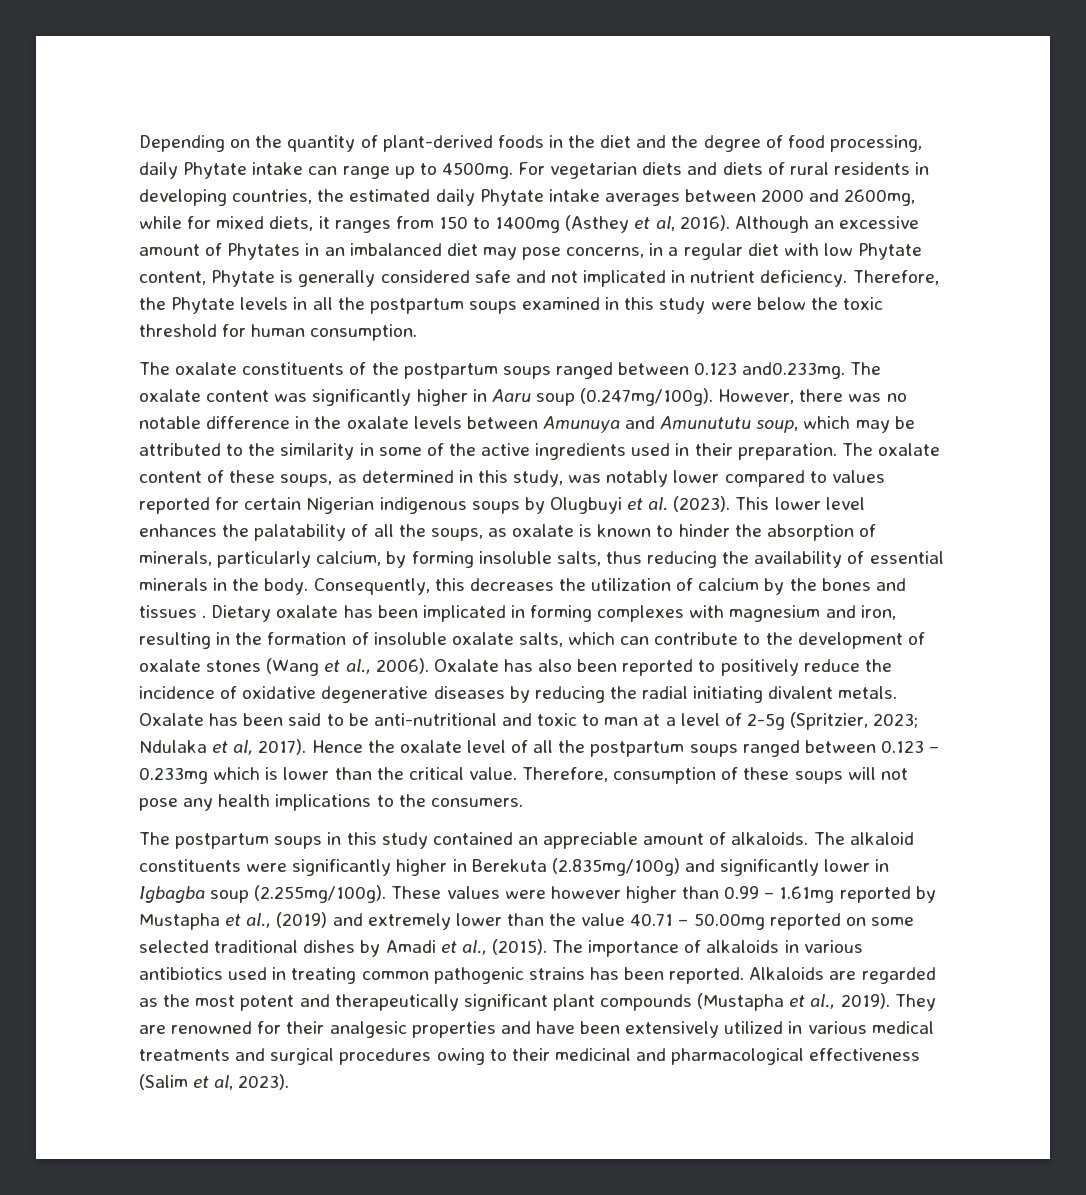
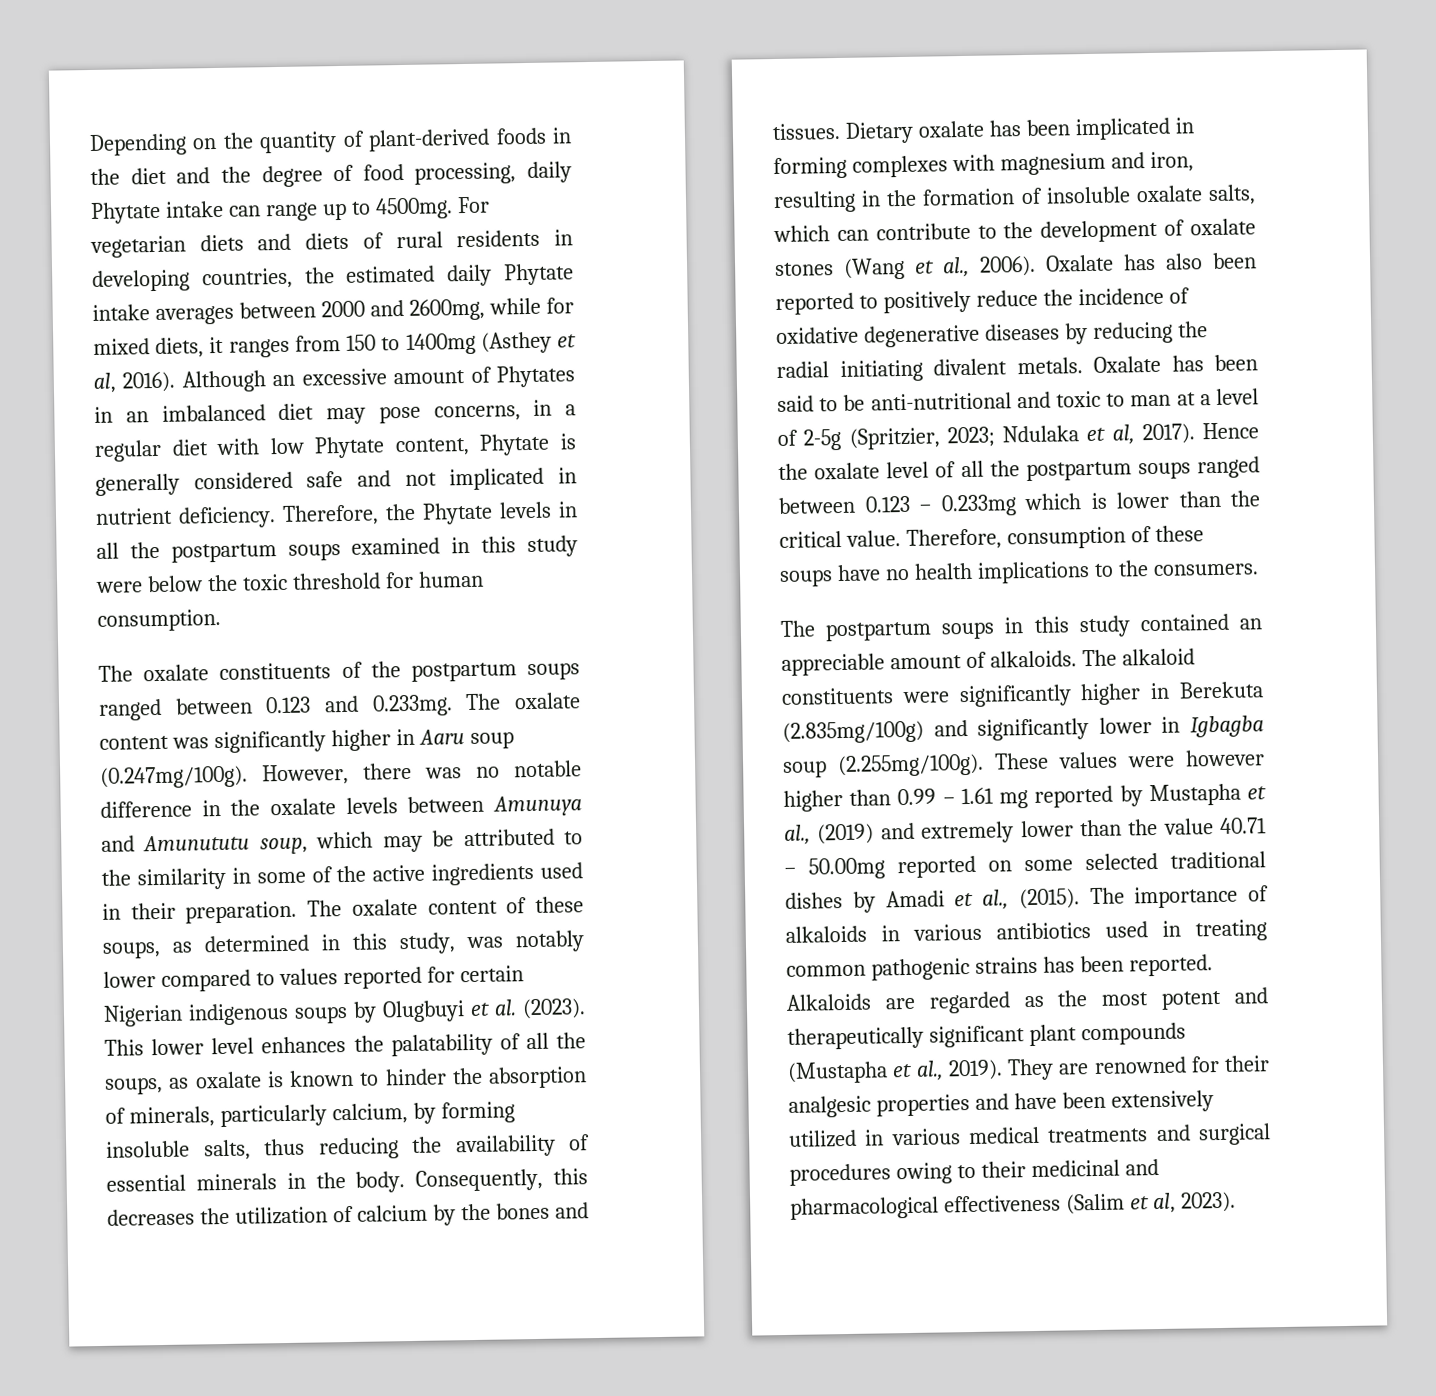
[742,362,846,379] and0.233mg. -> [324,694,453,717] and 0.233mg.
[139,605,207,618] tissues . -> [772,122,841,141] tissues.
[847,767,908,780] [139,798,214,811] will not pose any -> [836,564,910,582] have no
[779,886,835,903] 1.61mg -> [960,787,1029,809] 1.61 mg

